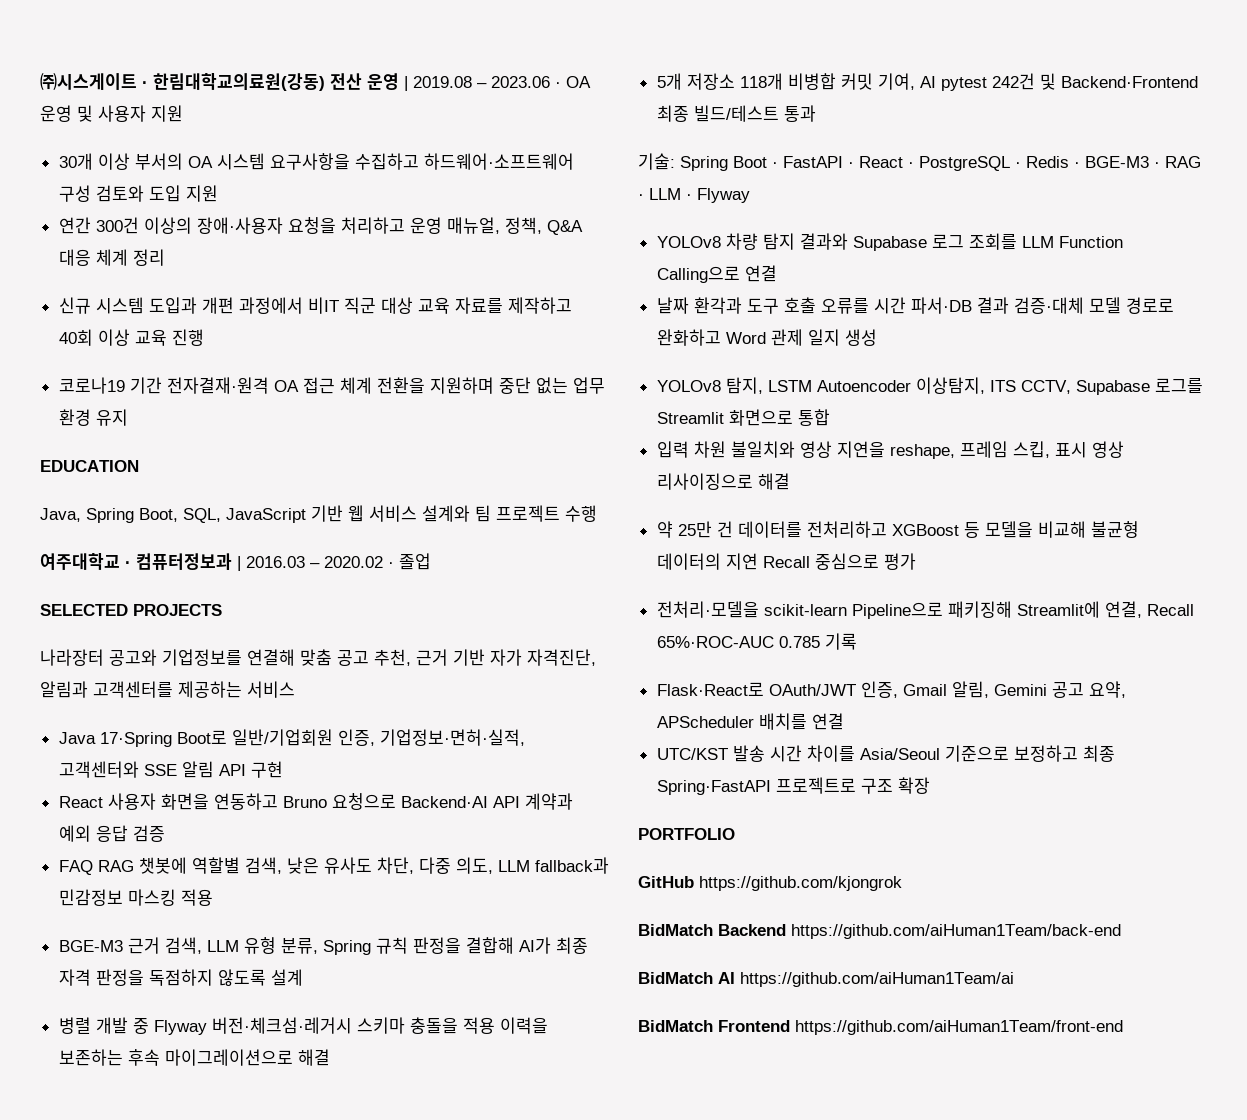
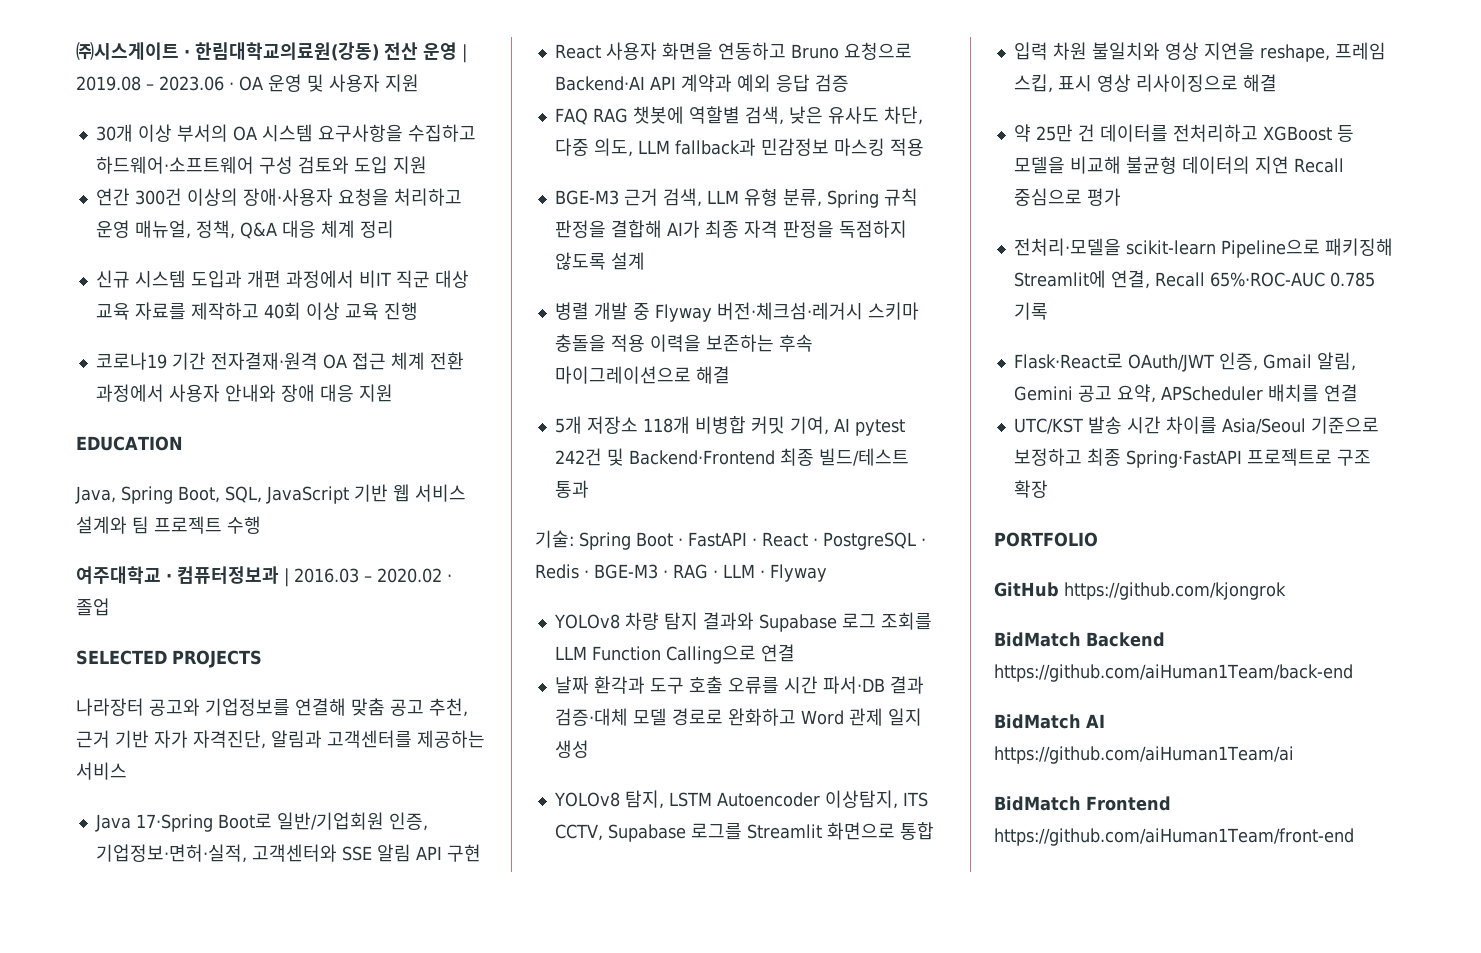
[376,377,605,394] [58,409,128,426] 전환을 지원하며 중단 없는 업무 환경 유지 -> [429,352,464,370] [95,384,393,402] 전환 과정에서 사용자 안내와 장애 대응 지원

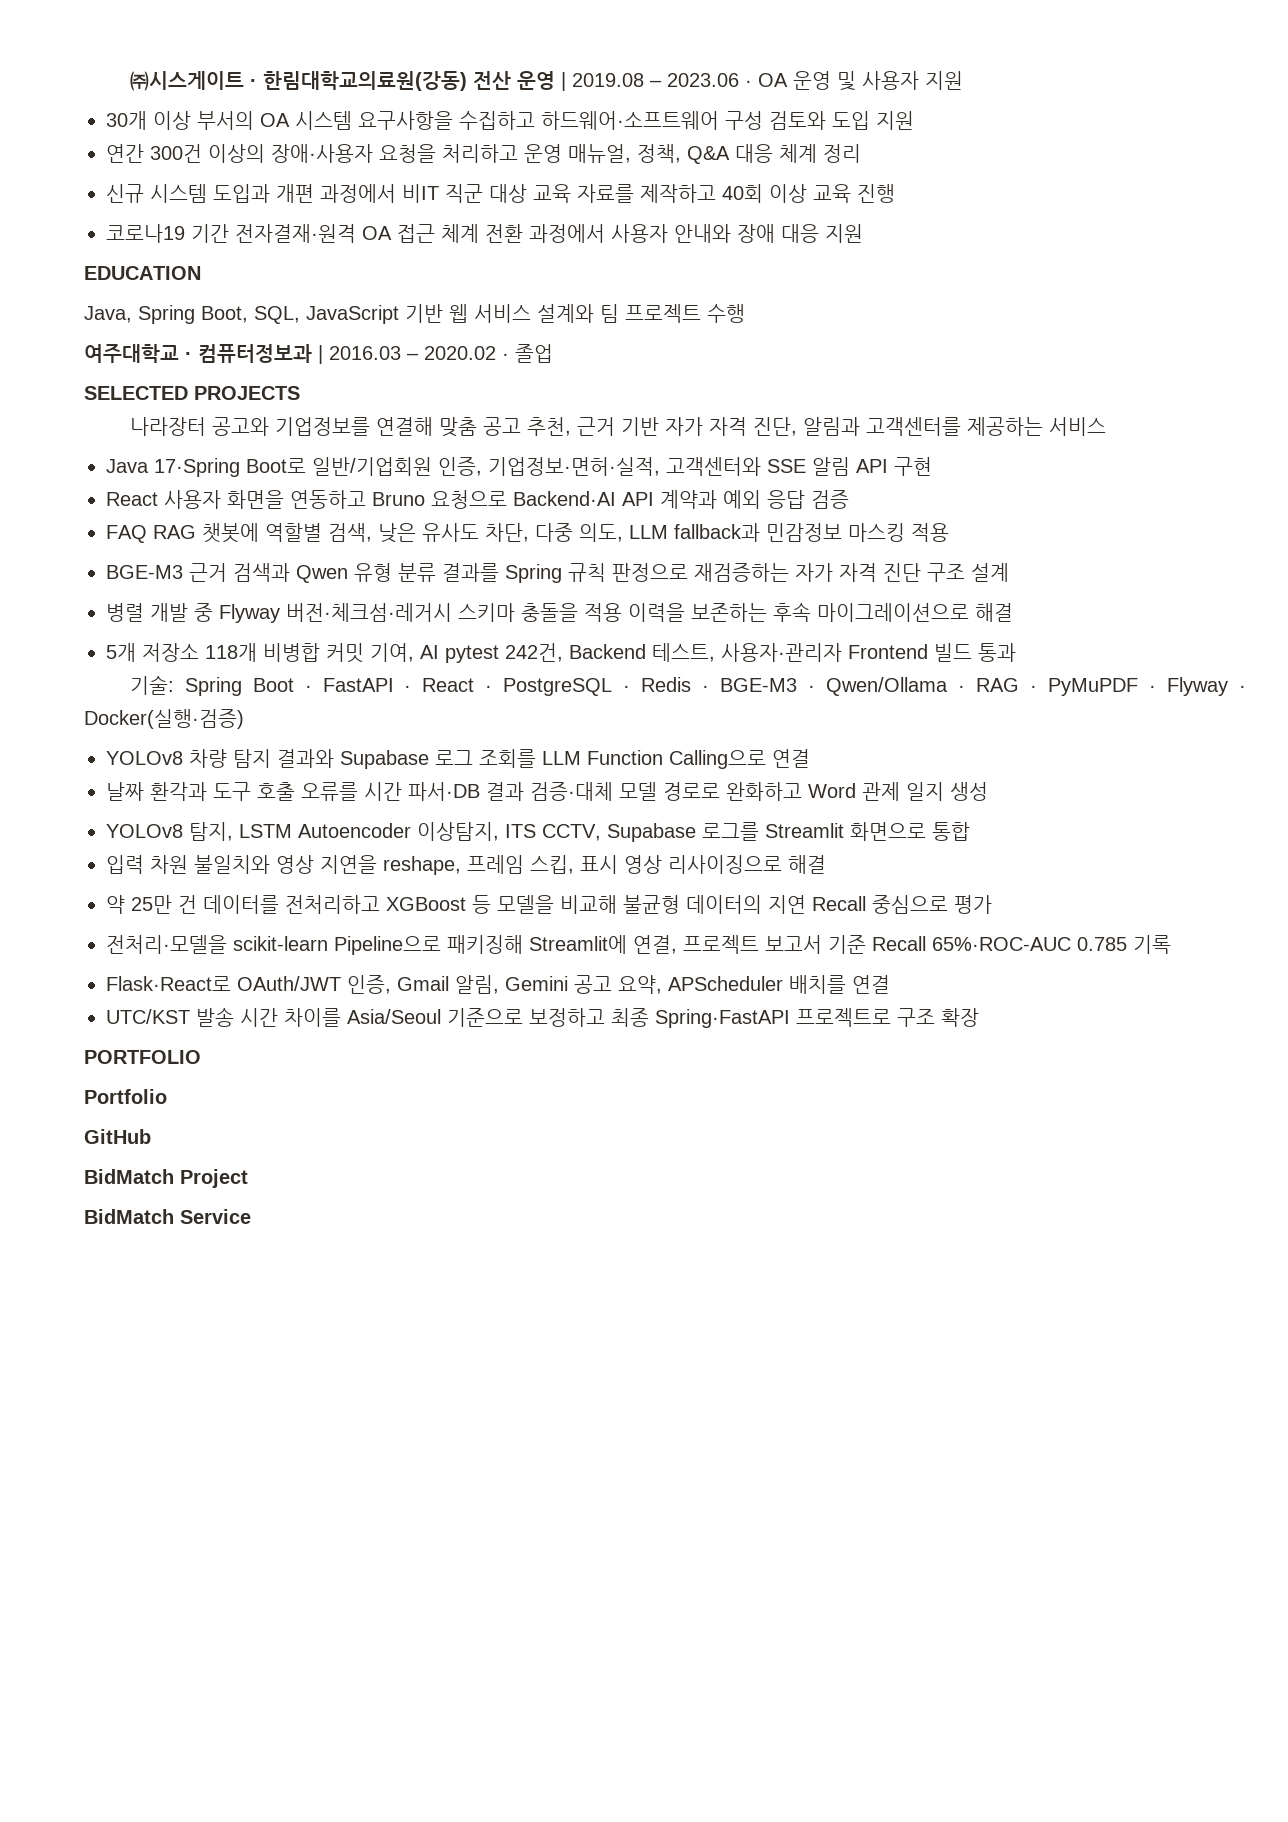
[193,730,266,749] 자격진단, -> [708,417,797,436] 자격 진단,
[662,188,918,208] [554,220,907,238] [554,252,606,270] 검색, LLM 유형 분류, Spring 규칙 판정을 결합해 AI가 최종 자격 판정을 독점하지 않도록 -> [233,563,965,583] 검색과 Qwen 유형 분류 결과를 Spring 규칙 판정으로 재검증하는 자가 자격 진단 구조
[554,448,909,466] 242건 및 Backend·Frontend 최종 빌드/테스트 -> [505,643,972,662] 242건, Backend 테스트, 사용자·관리자 Frontend 빌드
(668, 574) none -> [826,677,966,696] Qwen/Ollama ·
[722,564,755,578] LLM -> [1048,678,1139,696] PyMuPDF
(827, 573) none -> [1239,685,1246,692] [84,709,244,729] · Docker(실행·검증)
(1150, 279) none -> [683,935,866,954] 프로젝트 보고서 기준
(1098, 539) none -> [84,1089,167,1104] // Portfolio
[1064,582,1286,600] [994,632,1165,647] [994,664,1353,682] [994,714,1105,729] [994,746,1294,764] [994,796,1171,811] [994,828,1354,846] https://github.com/kjongrok // BidMatch Backend https://github.com/aiHuman1Team/back-end // BidMatch AI https://github.com/aiHuman1Team/ai // BidMatch Frontend https://github.com/aiHuman1Team/front-end -> [84,1169,248,1188] [84,1209,251,1224] // BidMatch Project // BidMatch Service

